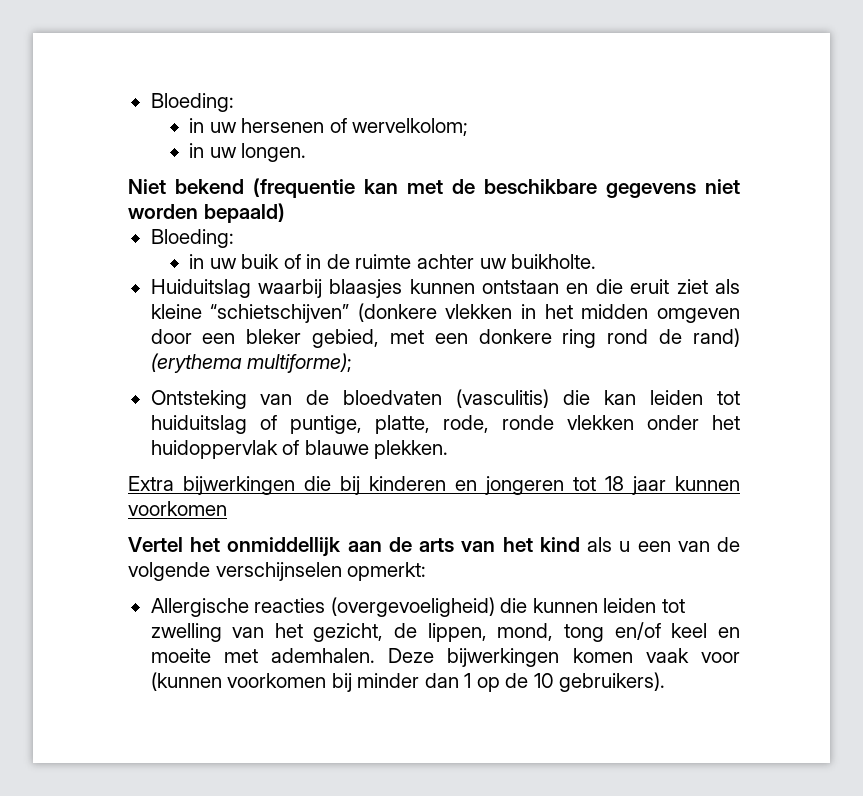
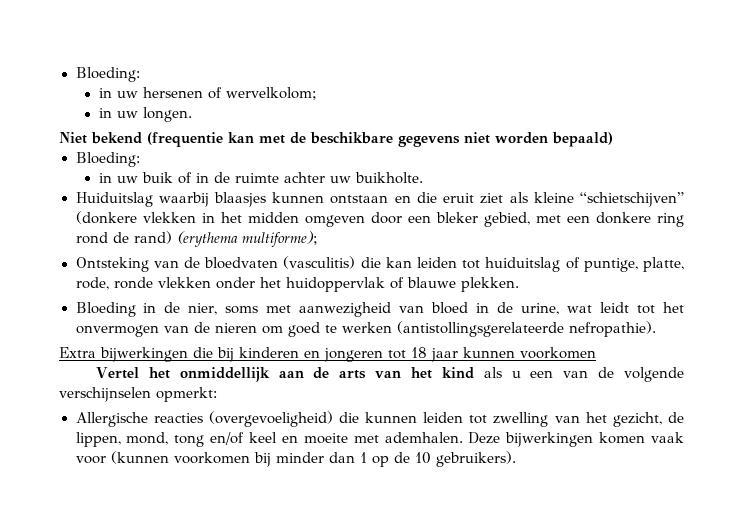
(449, 449) none -> [75,302,684,317] [75,321,656,337] // Bloeding in de nier, soms met aanwezigheid van bloed in de urine, wat leidt tot het onvermogen van de nieren om goed te werken (antistollingsgerelateerde nefropathie).

